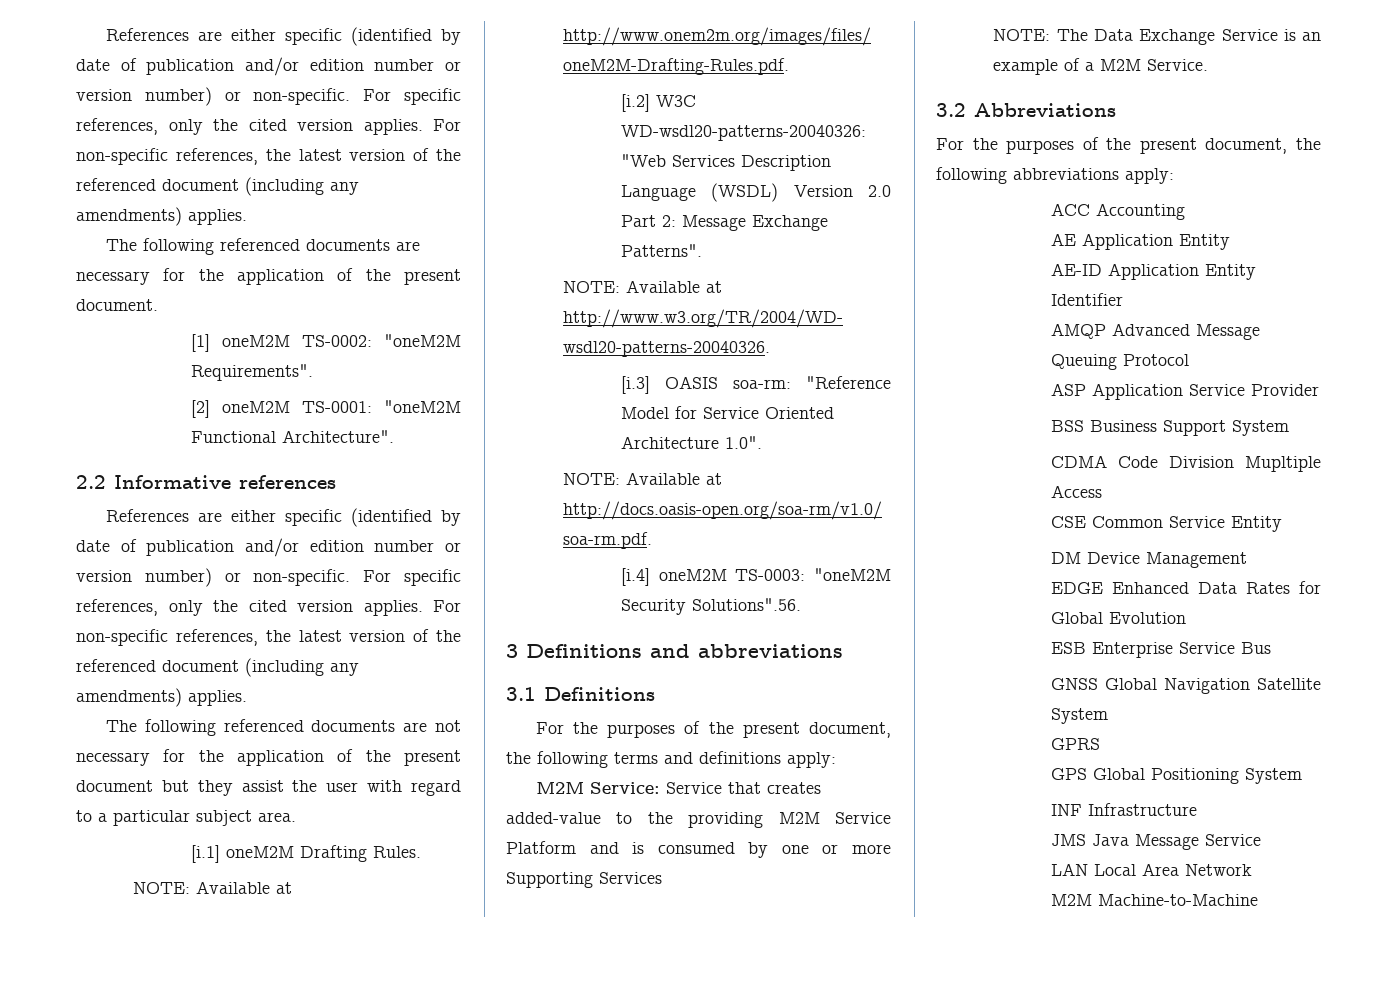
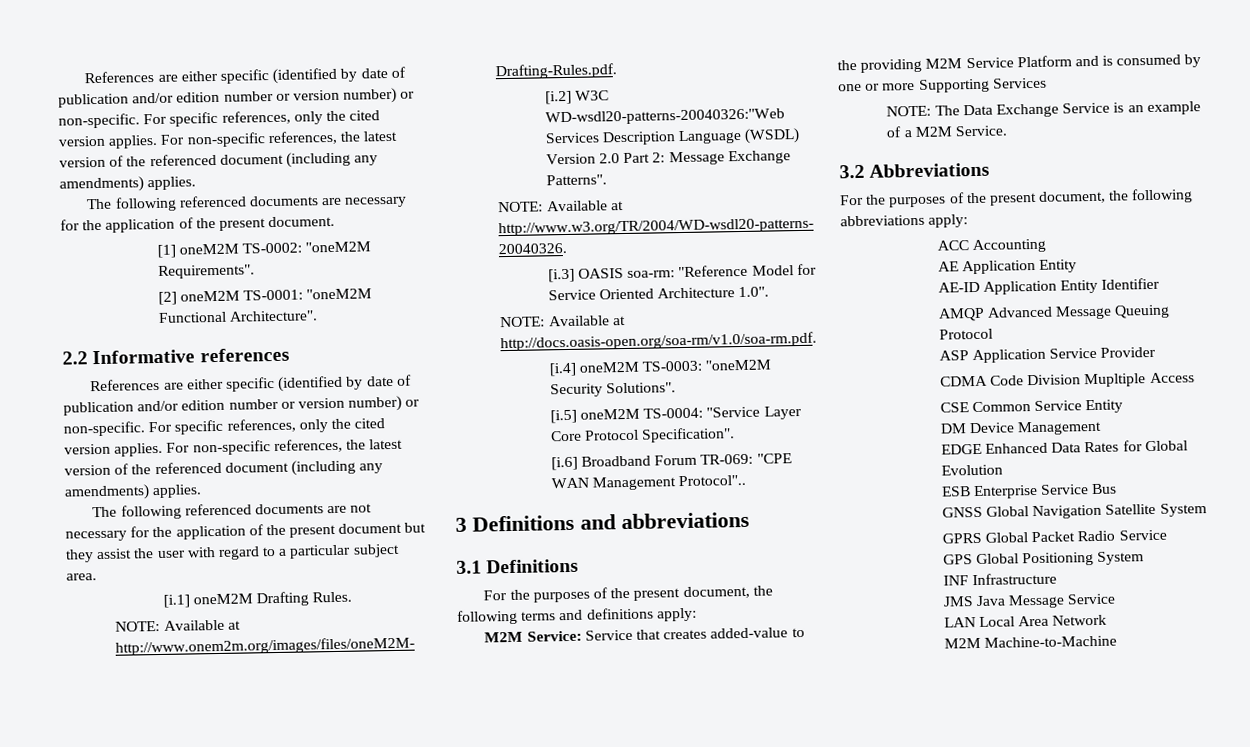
[691,598,801,611] Solutions".56. -> [605,382,676,394] [549,405,802,424] [549,427,736,443] [550,453,792,471] [550,474,747,491] Solutions". // [i.5] oneM2M TS-0004: "Service Layer Core Protocol Specification". // [i.6] Broadband Forum TR-069: "CPE WAN Management Protocol"..
[1050,420,1289,436] // BSS Business Support System -> (1157, 352) none
(1100, 744) none -> [984,529,1167,543] Global Packet Radio Service

